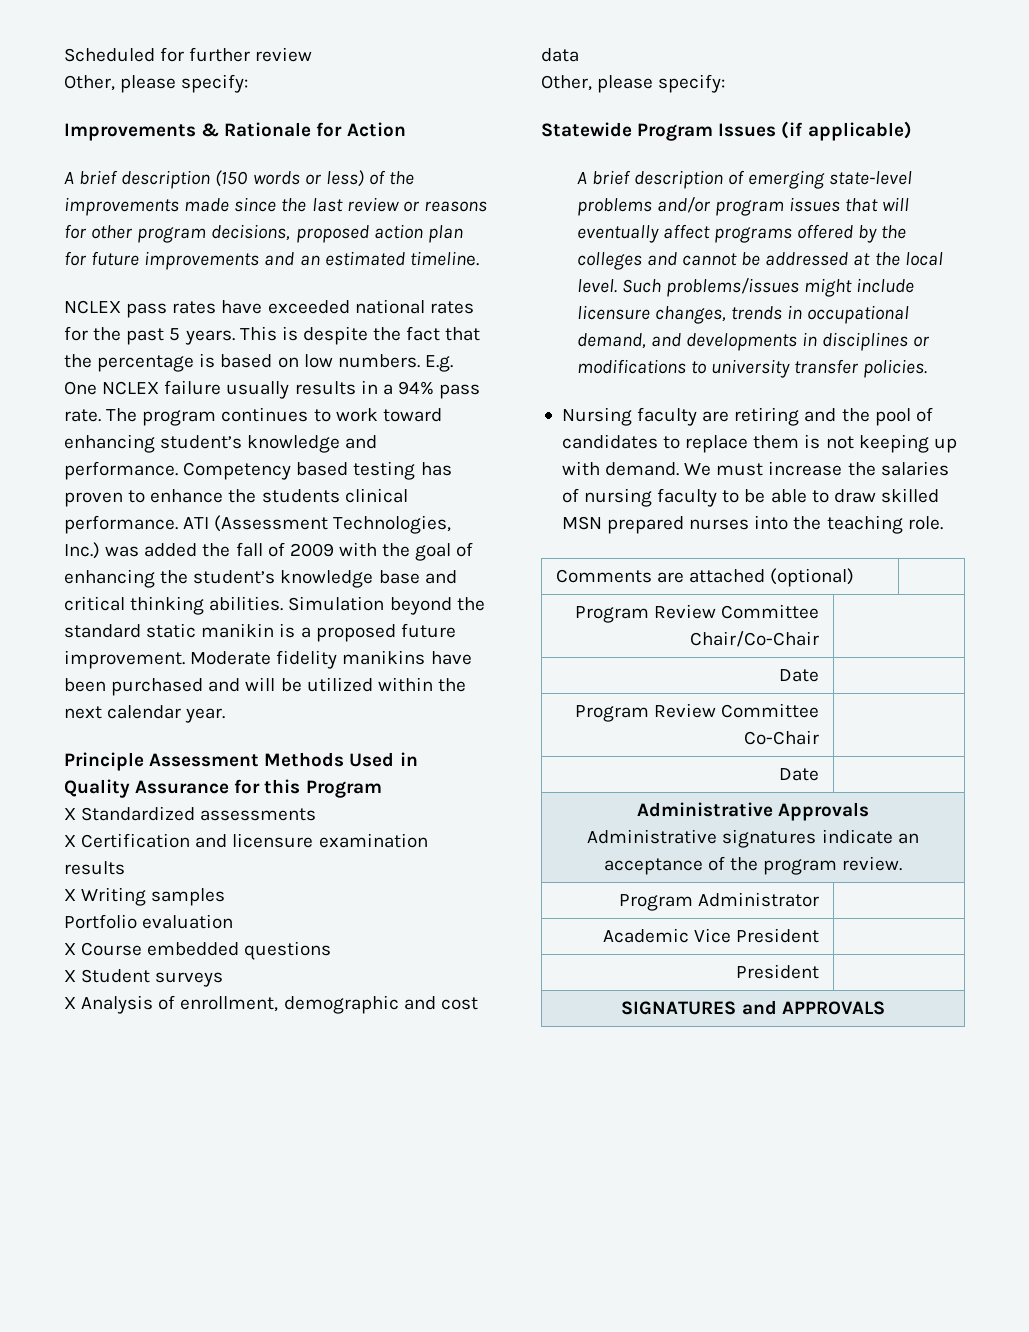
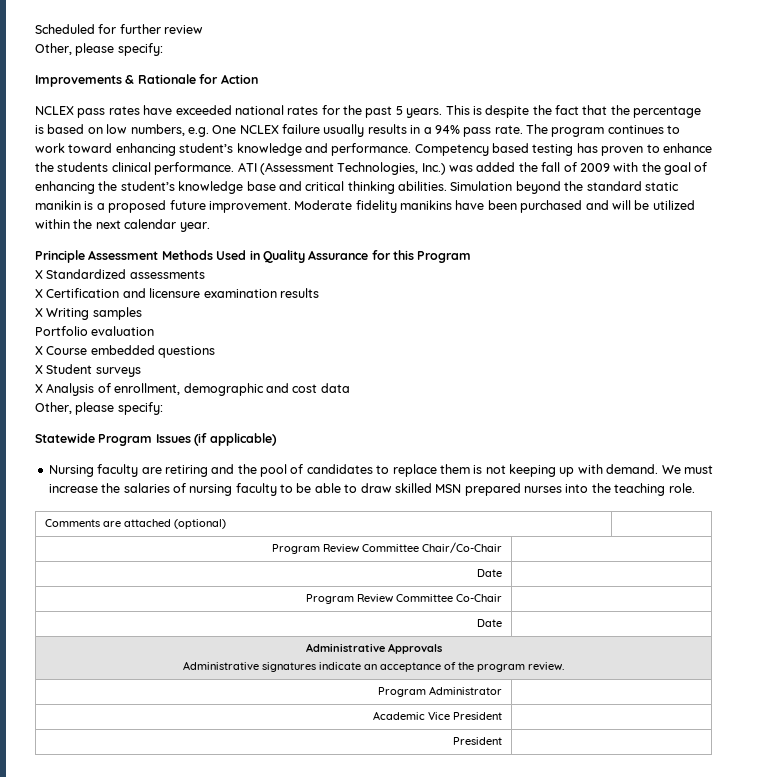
[64,170,415,189] [64,197,487,216] [64,224,463,243] [64,251,479,270] // A brief description (150 words or less) of the improvements made since the last review or reasons for other program decisions, proposed action plan for future improvements and an estimated timeline. -> (258, 79) none
[337,354,453,372] numbers. E.g. -> [130,124,209,137] numbers, e.g.
[576,170,913,189] [576,197,910,216] [576,224,907,243] [576,252,943,270] [576,278,915,297] [576,305,910,324] [576,332,931,351] [576,359,928,378] // A brief description of emerging state-level problems and/or program issues that will eventually affect programs offered by the colleges and cannot be addressed at the local level. Such problems/issues might include licensure changes, trends in occupational demand, and developments in disciplines or modifications to university transfer policies. -> (277, 439) none
[621,1000,885,1015] // SIGNATURES and APPROVALS -> (503, 741) none

